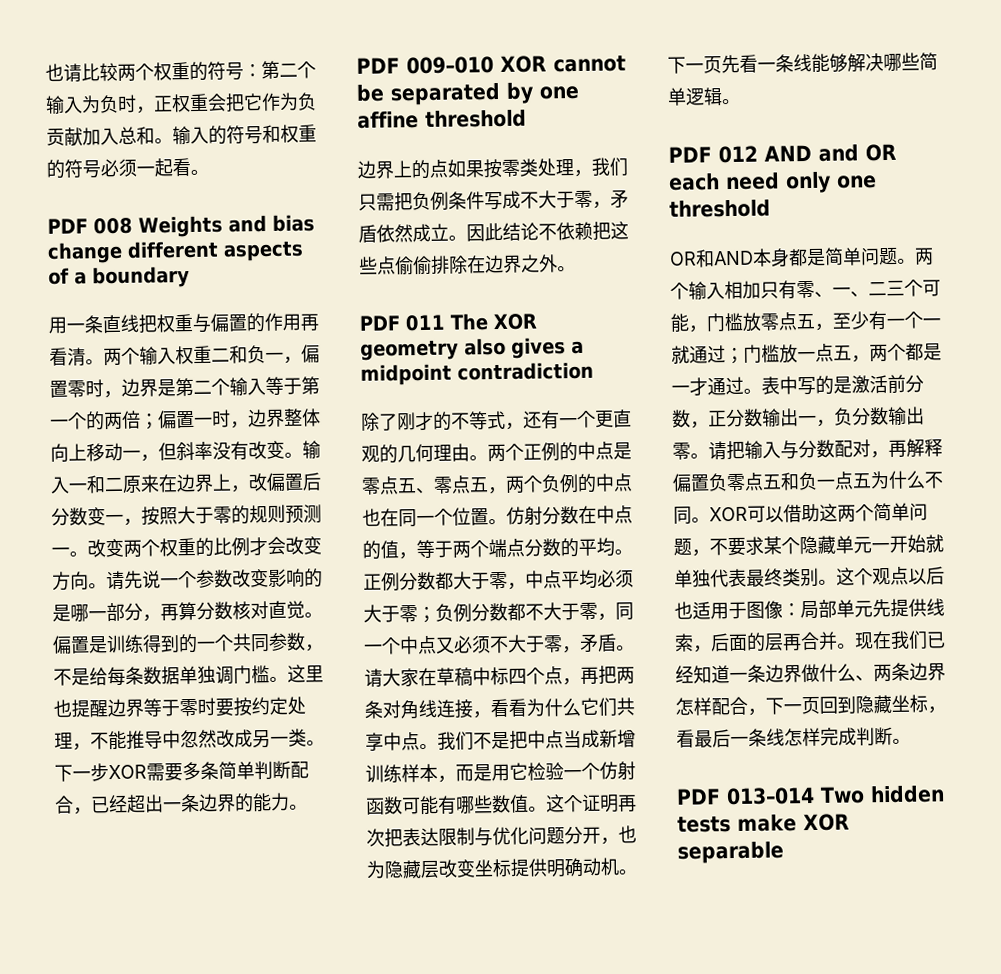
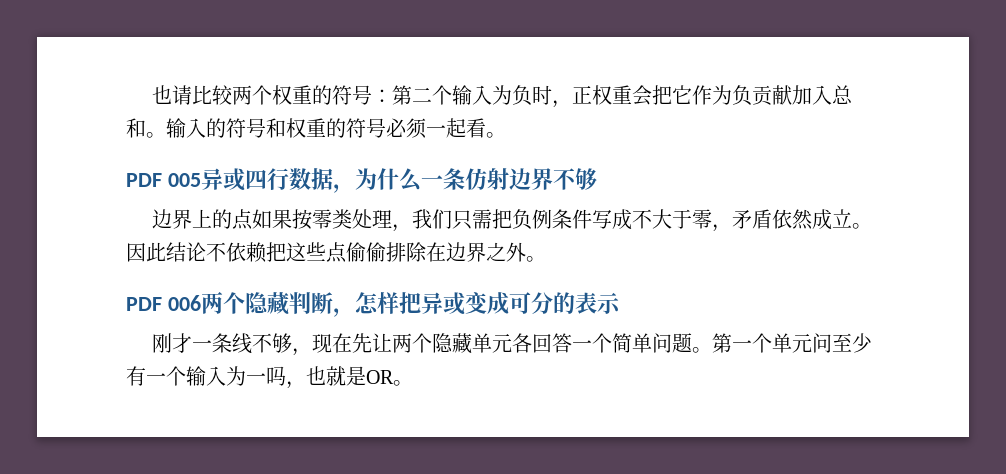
[93,214,315,238] [47,240,304,264] [48,266,190,289] [48,312,319,334] [49,344,320,367] [49,376,320,399] [50,408,321,431] [50,440,321,462] [50,472,322,494] [51,504,322,526] [51,536,322,558] [52,568,323,591] [52,600,323,623] [52,632,324,655] [53,664,324,687] [53,696,306,718] [54,728,325,751] [54,760,309,782] [54,792,308,815] [356,55,626,75] [356,82,579,106] [357,109,527,129] 008 Weights and bias change different aspects of a boundary // 用一条直线把权重与偏置的作用再看清。两个输入权重二和负一，偏置零时，边界是第二个输入等于第一个的两倍；偏置一时，边界整体向上移动一，但斜率没有改变。输入一和二原来在边界上，改偏置后分数变一，按照大于零的规则预测一。改变两个权重的比例才会改变方向。请先说一个参数改变影响的是哪一部分，再算分数核对直觉。偏置是训练得到的一个共同参数，不是给每条数据单独调门槛。这里也提醒边界等于零时要按约定处理，不能推导中忽然改成另一类。下一步XOR需要多条简单判断配合，已经超出一条边界的能力。 // PDF 009–010 XOR cannot be separated by one affine threshold -> [167,168,597,193] 005异或四行数据，为什么一条仿射边界不够
[405,313,537,332] [360,337,584,361] [360,361,594,386] [361,409,632,431] [361,441,632,464] [361,473,633,495] [362,505,633,528] [362,537,633,560] [363,569,634,592] [363,602,634,624] [364,633,635,655] [364,665,635,688] [364,697,635,720] [365,729,636,752] [365,761,636,783] [366,793,637,816] [366,825,637,848] [366,857,638,880] [667,52,938,74] [667,87,741,106] [668,143,897,164] [668,171,877,194] [669,199,771,218] [669,247,934,268] [670,279,941,301] [670,310,941,333] [671,342,942,365] [671,374,924,396] [672,406,925,429] [672,438,943,461] [672,470,944,493] [673,502,928,525] [673,534,944,557] [674,566,945,588] [674,598,945,620] [674,630,946,653] [675,662,946,684] [675,694,946,716] [676,726,911,748] [676,785,945,806] [677,813,850,833] [677,841,784,864] 011 The XOR geometry also gives a midpoint contradiction // 除了刚才的不等式，还有一个更直观的几何理由。两个正例的中点是零点五、零点五，两个负例的中点也在同一个位置。仿射分数在中点的值，等于两个端点分数的平均。正例分数都大于零，中点平均必须大于零；负例分数都不大于零，同一个中点又必须不大于零，矛盾。请大家在草稿中标四个点，再把两条对角线连接，看看为什么它们共享中点。我们不是把中点当成新增训练样本，而是用它检验一个仿射函数可能有哪些数值。这个证明再次把表达限制与优化问题分开，也为隐藏层改变坐标提供明确动机。下一页先看一条线能够解决哪些简单逻辑。 // PDF 012 AND and OR each need only one threshold // OR和AND本身都是简单问题。两个输入相加只有零、一、二三个可能，门槛放零点五，至少有一个一就通过；门槛放一点五，两个都是一才通过。表中写的是激活前分数，正分数输出一，负分数输出零。请把输入与分数配对，再解释偏置负零点五和负一点五为什么不同。XOR可以借助这两个简单问题，不要求某个隐藏单元一开始就单独代表最终类别。这个观点以后也适用于图像：局部单元先提供线索，后面的层再合并。现在我们已经知道一条边界做什么、两条边界怎样配合，下一页回到隐藏坐标，看最后一条线怎样完成判断。 // PDF 013–014 Two hidden tests make XOR separable -> [167,292,621,317] [152,333,873,356] [126,366,413,389] 006两个隐藏判断，怎样把异或变成可分的表示 // 刚才一条线不够，现在先让两个隐藏单元各回答一个简单问题。第一个单元问至少有一个输入为一吗，也就是OR。

